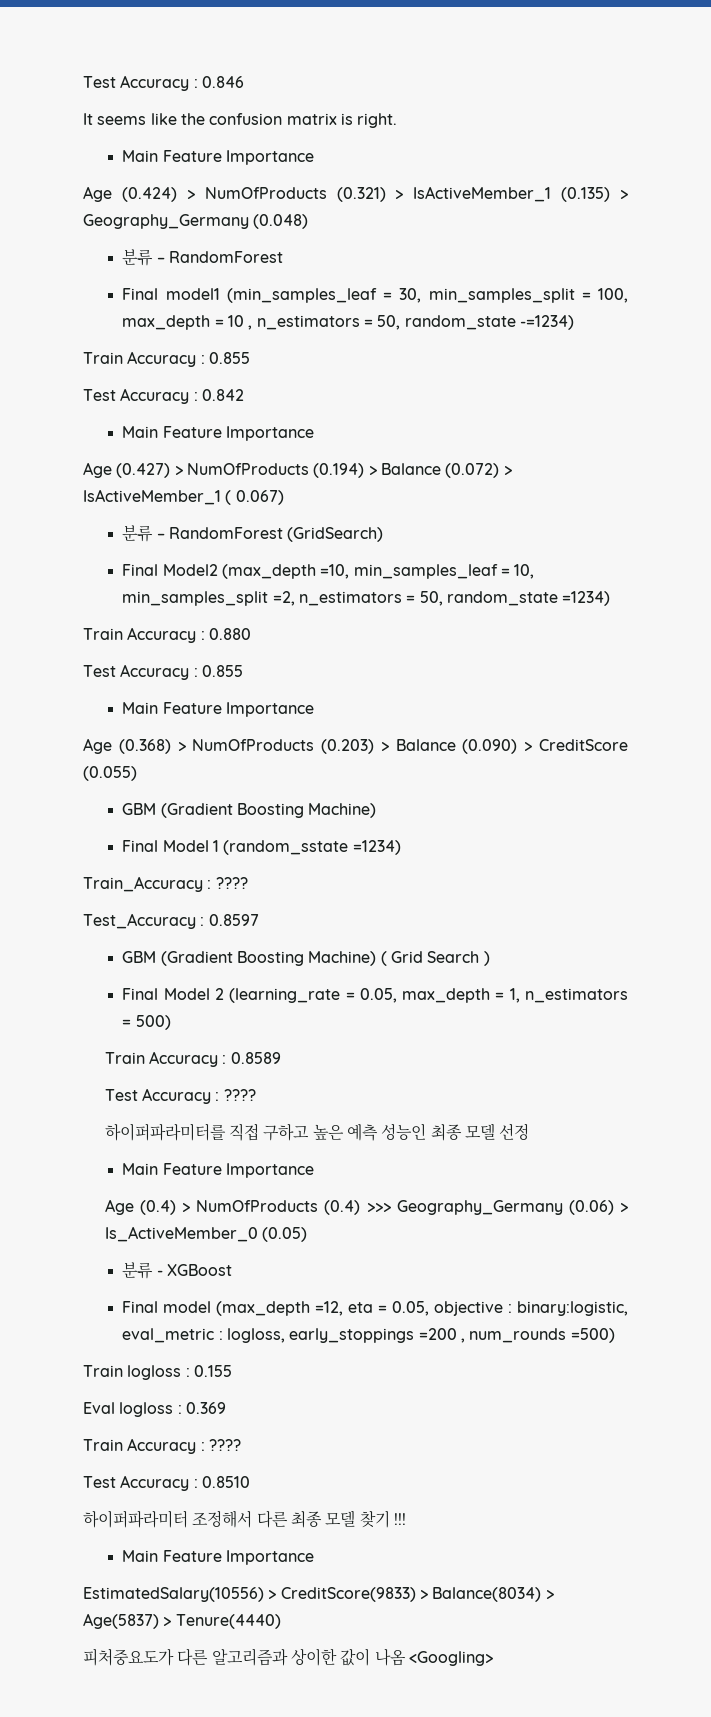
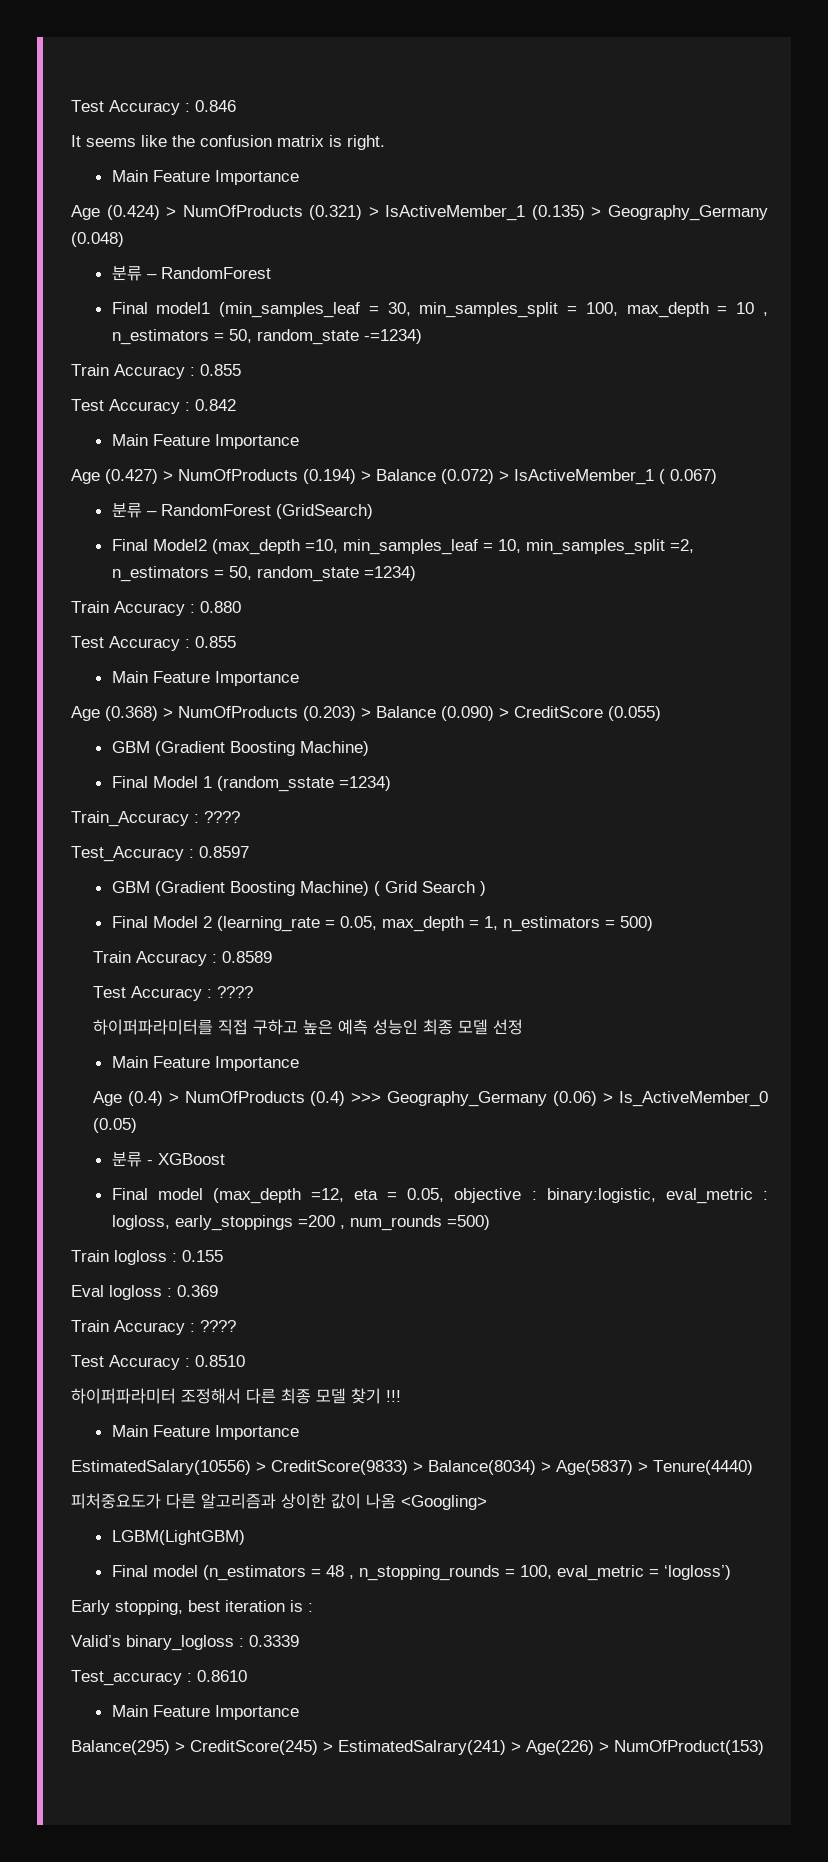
(493, 1658) none -> [111,1530,245,1545] [111,1565,731,1581] [71,1600,313,1615] [71,1635,299,1651] [71,1670,247,1686] [111,1705,299,1720] [71,1740,764,1755] // LGBM(LightGBM) // Final model (n_estimators = 48 , n_stopping_rounds = 100, eval_metric = ‘logloss’) // Early stopping, best iteration is : // Valid’s binary_logloss : 0.3339 // Test_accuracy : 0.8610 // Main Feature Importance // Balance(295) > CreditScore(245) > EstimatedSalrary(241) > Age(226) > NumOfProduct(153)

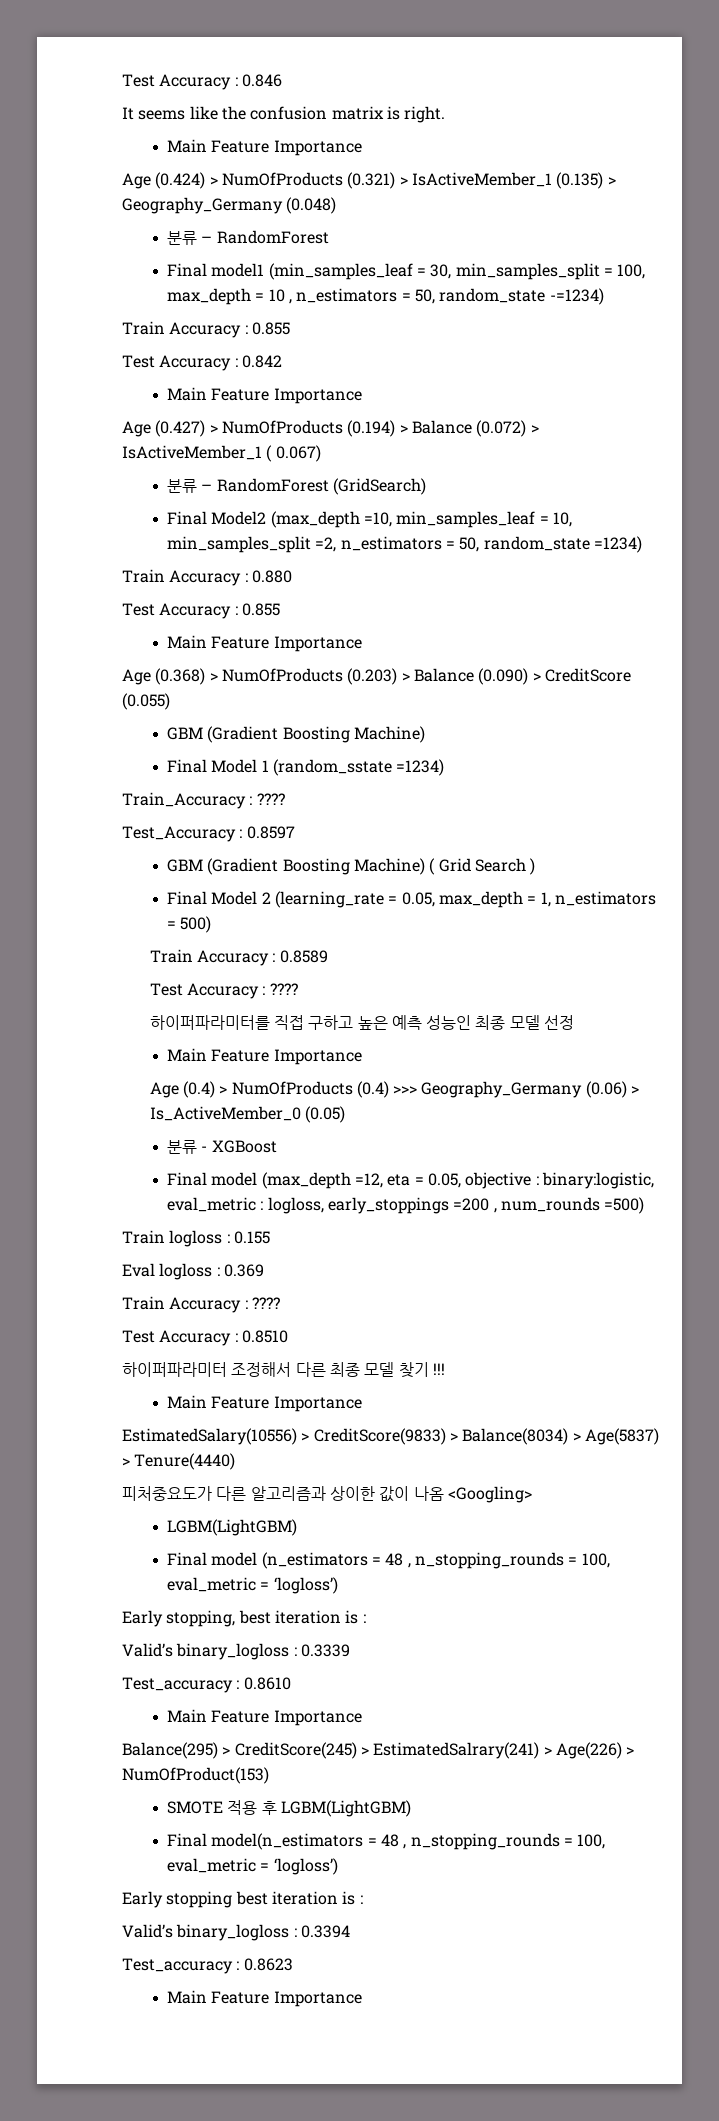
(764, 1747) none -> [167,1800,412,1817] [167,1833,606,1850] [167,1858,338,1875] [122,1891,363,1908] [122,1924,350,1941] [122,1958,293,1974] [167,1990,362,2007] // SMOTE 적용 후 LGBM(LightGBM) // Final model(n_estimators = 48 , n_stopping_rounds = 100, eval_metric = ‘logloss’) // Early stopping best iteration is : // Valid’s binary_logloss : 0.3394 // Test_accuracy : 0.8623 // Main Feature Importance

